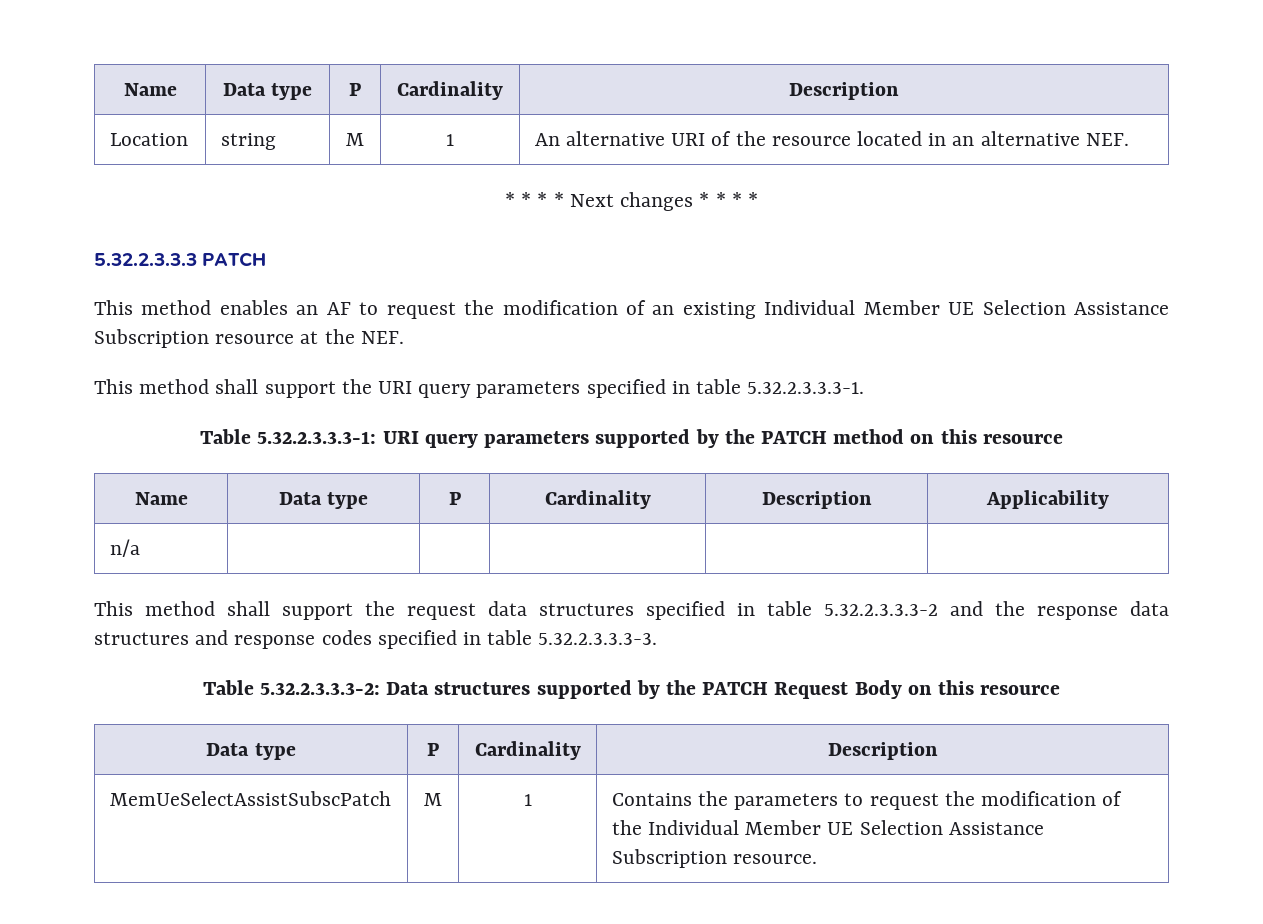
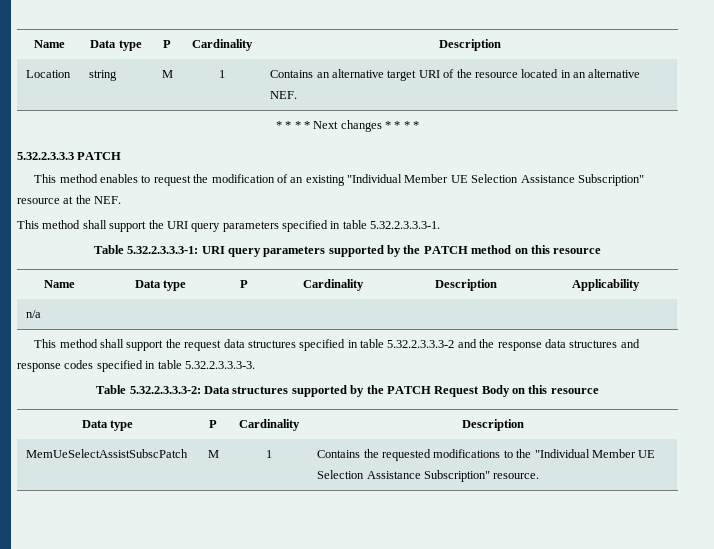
[534,131,666,146] An alternative -> [270,69,417,81] Contains an alternative target
[296,302,351,315] an AF -> (139, 178) none
[764,300,1169,315] [94,329,209,348] Individual Member UE Selection Assistance Subscription -> [347,174,644,186] "Individual Member UE Selection Assistance Subscription"
[734,791,1123,810] [611,820,1044,835] [611,849,727,868] parameters to request the modification of the Individual Member UE Selection Assistance Subscription -> [382,449,656,461] [317,470,491,482] requested modifications to the "Individual Member UE Selection Assistance Subscription"

